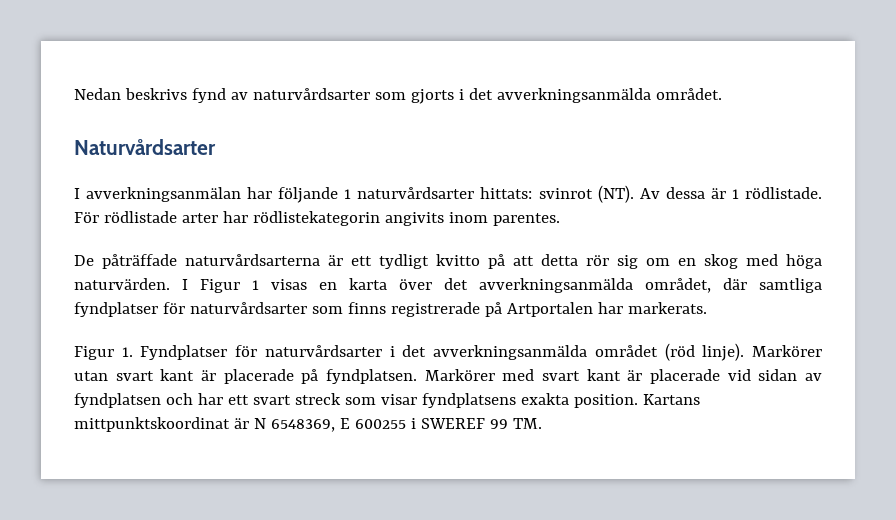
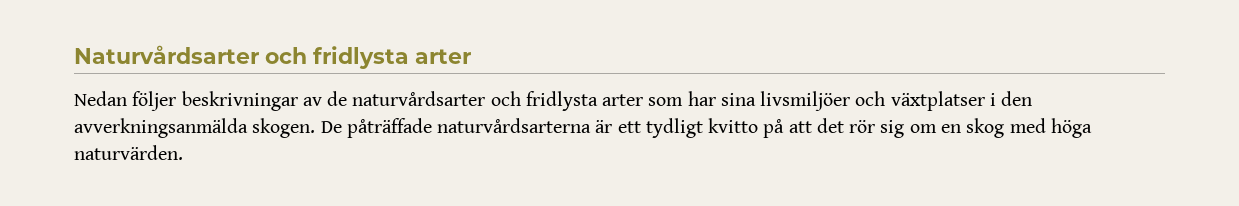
[74,88,722,104] [74,138,216,155] [74,185,823,203] [74,211,560,226] Nedan beskrivs fynd av naturvårdsarter som gjorts i det avverkningsanmälda området. // Naturvårdsarter // I avverkningsanmälan har följande 1 naturvårdsarter hittats: svinrot (NT). Av dessa är 1 rödlistade. För rödlistade arter har rödlistekategorin angivits inom parentes. // -> [74,45,471,69] [74,91,1033,111] [74,118,316,138] Naturvårdsarter och fridlysta arter // Nedan följer beskrivningar av de naturvårdsarter och fridlysta arter som har sina livsmiljöer och växtplatser i den avverkningsanmälda skogen.
[541,254,578,266] detta -> [816,118,844,133] det
[182,278,822,293] [74,302,707,317] [74,343,823,361] [74,369,822,384] [74,393,700,408] [74,417,542,432] I Figur 1 visas en karta över det avverkningsanmälda området, där samtliga fyndplatser för naturvårdsarter som finns registrerade på Artportalen har markerats. // Figur 1. Fyndplatser för naturvårdsarter i det avverkningsanmälda området (röd linje). Markörer utan svart kant är placerade på fyndplatsen. Markörer med svart kant är placerade vid sidan av fyndplatsen och har ett svart streck som visar fyndplatsens exakta position. Kartans mittpunktskoordinat är N 6548369, E 600255 i SWEREF 99 TM. -> (183, 152) none

